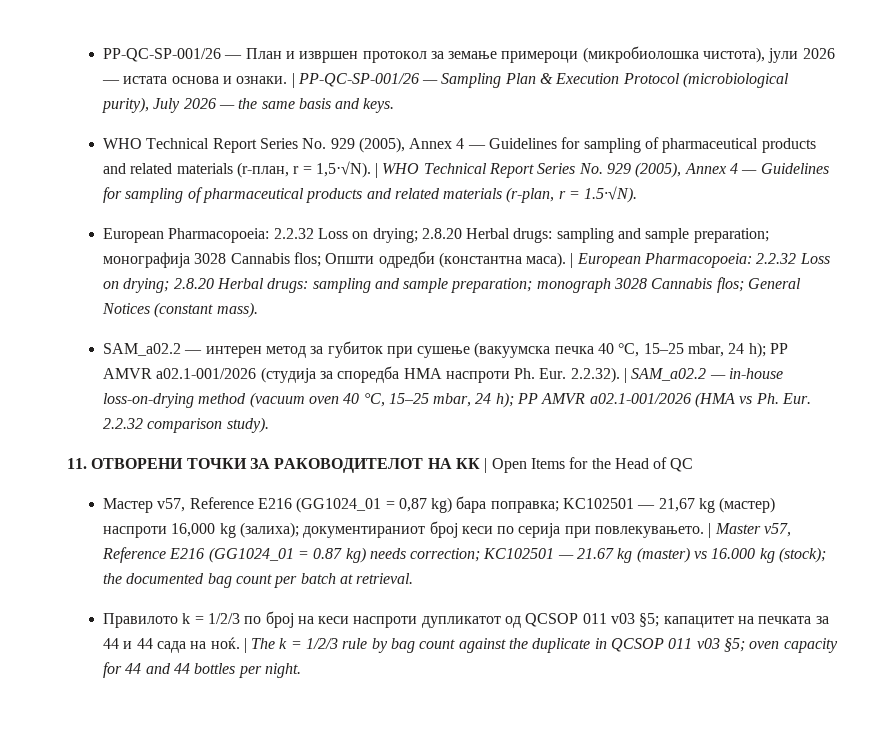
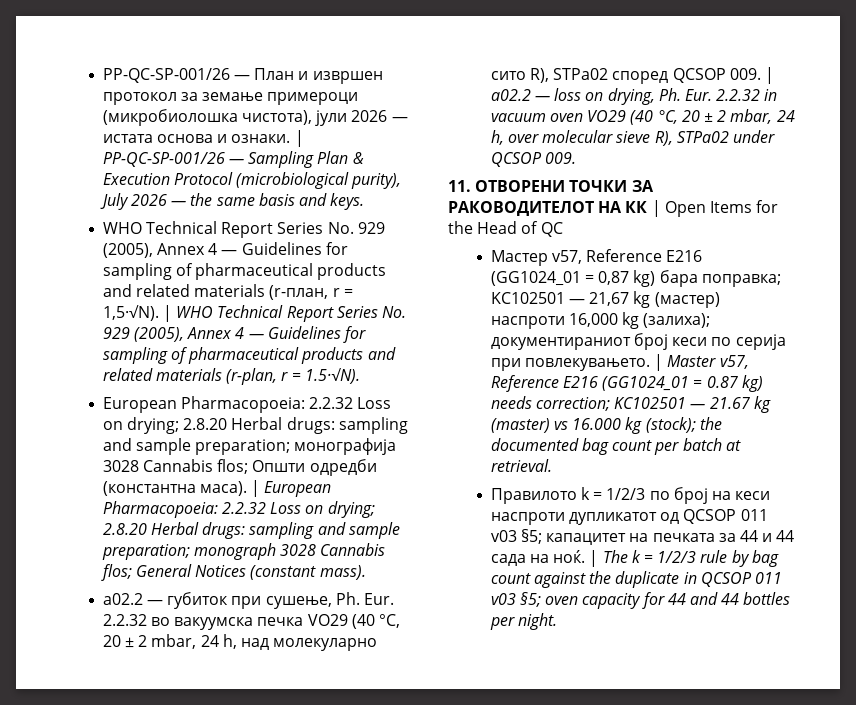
[102,341,789,358] [102,366,784,383] [102,392,812,408] [102,417,269,433] SAM_a02.2 — интерен метод за губиток при сушење (вакуумска печка 40 °C, 15–25 mbar, 24 h); PP AMVR a02.1-001/2026 (студија за споредба HMA наспроти Ph. Eur. 2.2.32). | SAM_a02.2 — in-house loss-on-drying method (vacuum oven 40 °C, 15–25 mbar, 24 h); PP AMVR a02.1-001/2026 (HMA vs Ph. Eur. 2.2.32 comparison study). -> [102,592,395,609] [102,614,401,630] [102,634,378,651] [490,67,775,84] [490,88,778,105] [490,109,795,125] [490,130,776,146] [490,152,577,167] a02.2 — губиток при сушење, Ph. Eur. 2.2.32 во вакуумска печка VO29 (40 °C, 20 ± 2 mbar, 24 h, над молекуларно сито R), STPa02 според QCSOP 009. | a02.2 — loss on drying, Ph. Eur. 2.2.32 in vacuum oven VO29 (40 °C, 20 ± 2 mbar, 24 h, over molecular sieve R), STPa02 under QCSOP 009.

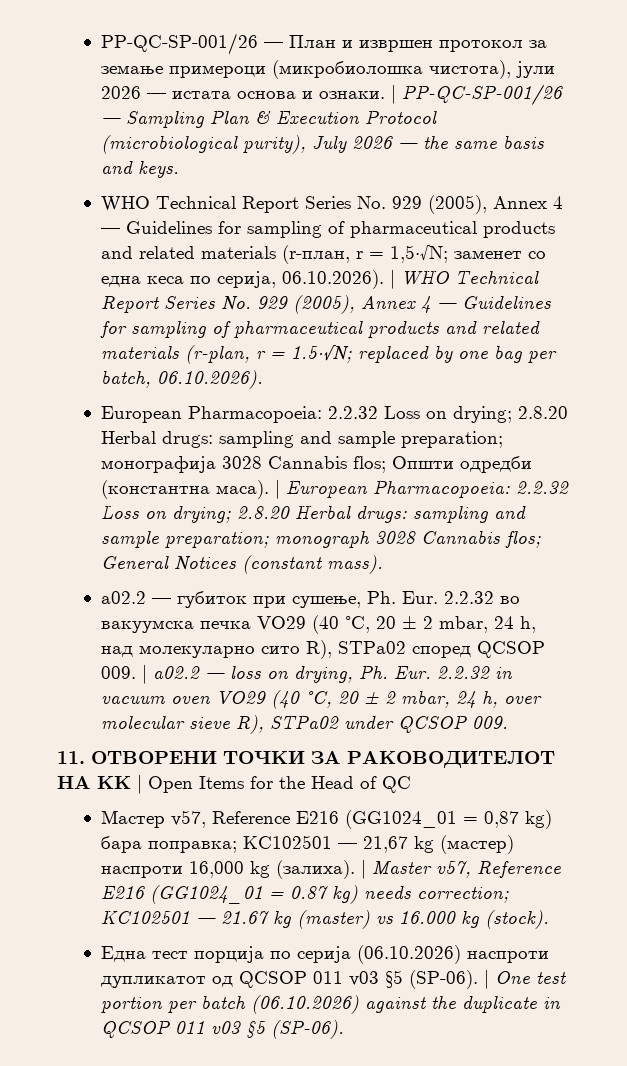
[102,305,159,321] 1,5·√N). -> [390,245,547,263] [101,270,385,289] 1,5·√N; заменет со една кеса по серија, 06.10.2026).
[304,368,360,384] 1.5·√N). -> [291,345,558,363] [101,370,264,389] 1.5·√N; replaced by one bag per batch, 06.10.2026).
[643,313,711,328] [490,333,786,350] [490,358,651,371] (залиха); документираниот број кеси по серија при повлекувањето. -> [276,860,356,879] (залиха).
[645,417,722,433] [490,438,741,455] [490,459,552,472] [490,487,771,504] (stock); the documented bag count per batch at retrieval. // Правилото k = 1/2/3 по број на кеси -> [485,910,550,929] [101,945,462,964] (stock). // Една тест порција по серија (06.10.2026)
[521,529,795,545] [490,550,779,567] [490,573,531,584] §5; капацитет на печката за 44 и 44 сада на ноќ. | The k = 1/2/3 rule by bag count -> [385,969,568,989] [101,995,360,1014] §5 (SP-06). | One test portion per batch (06.10.2026)
[520,592,791,609] [489,613,558,630] §5; oven capacity for 44 and 44 bottles per night. -> [246,1020,345,1039] §5 (SP-06).

